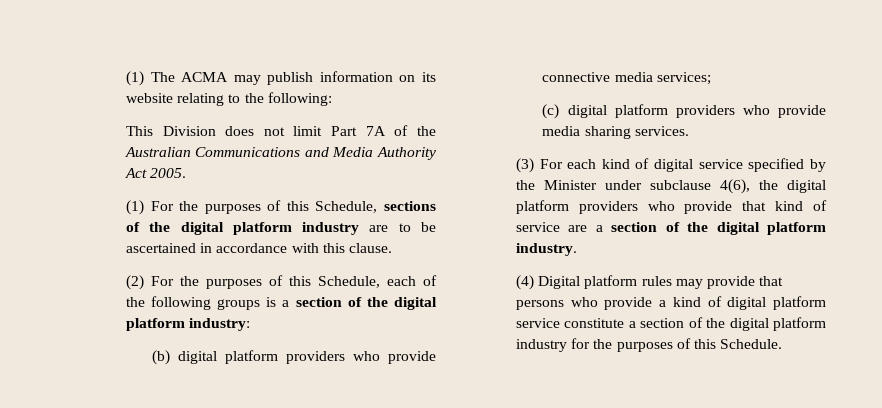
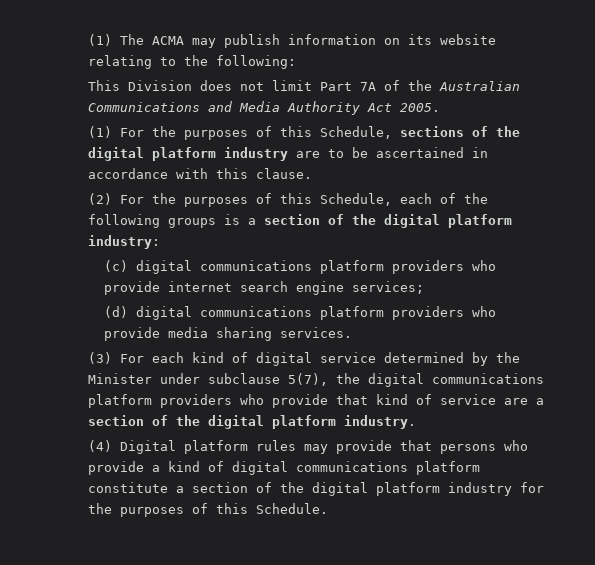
[152,350,436,365] [542,72,711,85] [542,104,607,119] (b) digital platform providers who provide connective media services; // (c) digital -> [104,260,497,274] [104,281,425,295] [104,306,313,320] (c) digital communications platform providers who provide internet search engine services; // (d) digital communications
[748,158,805,172] specified -> [384,352,465,363] determined
[719,179,826,194] 4(6), the digital -> [288,373,545,387] 5(7), the digital communications
[773,296,826,310] [515,318,560,328] platform service -> [296,461,481,475] communications platform

